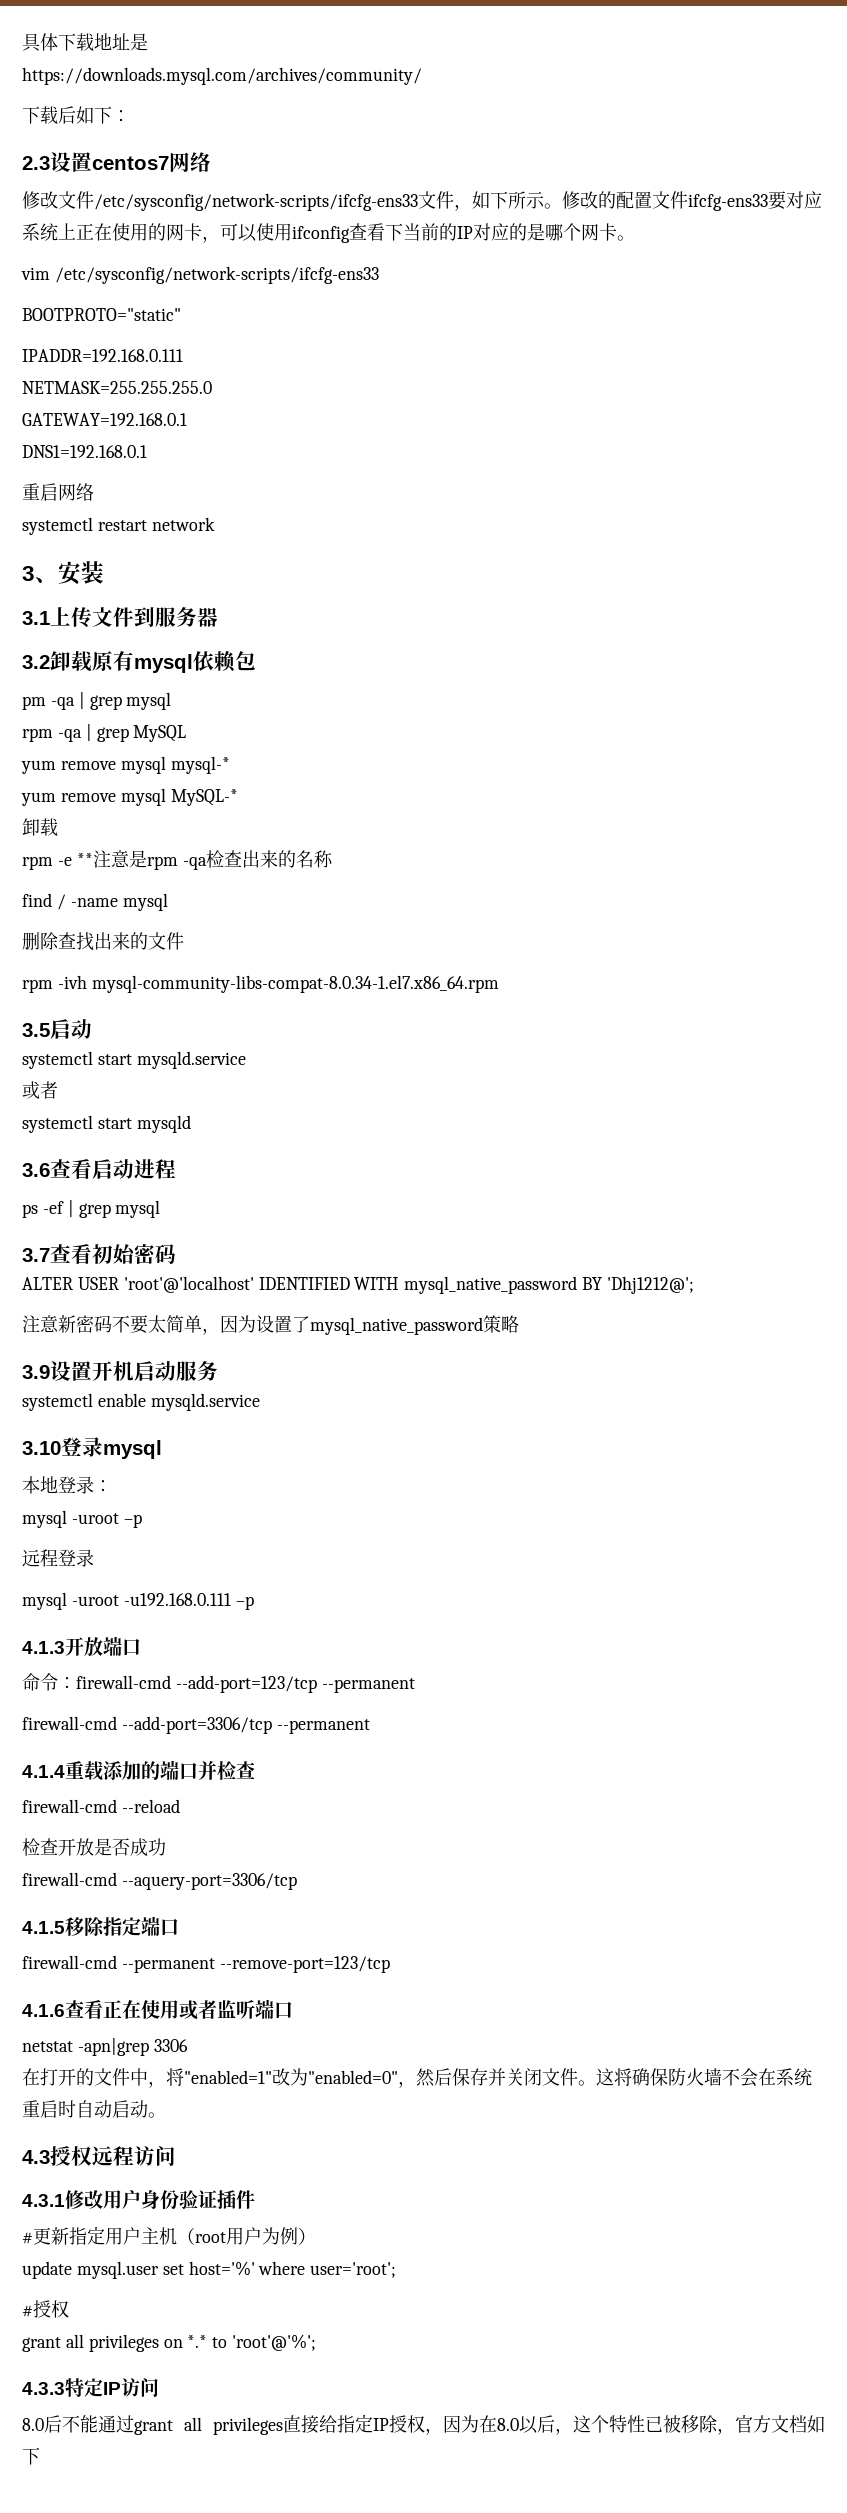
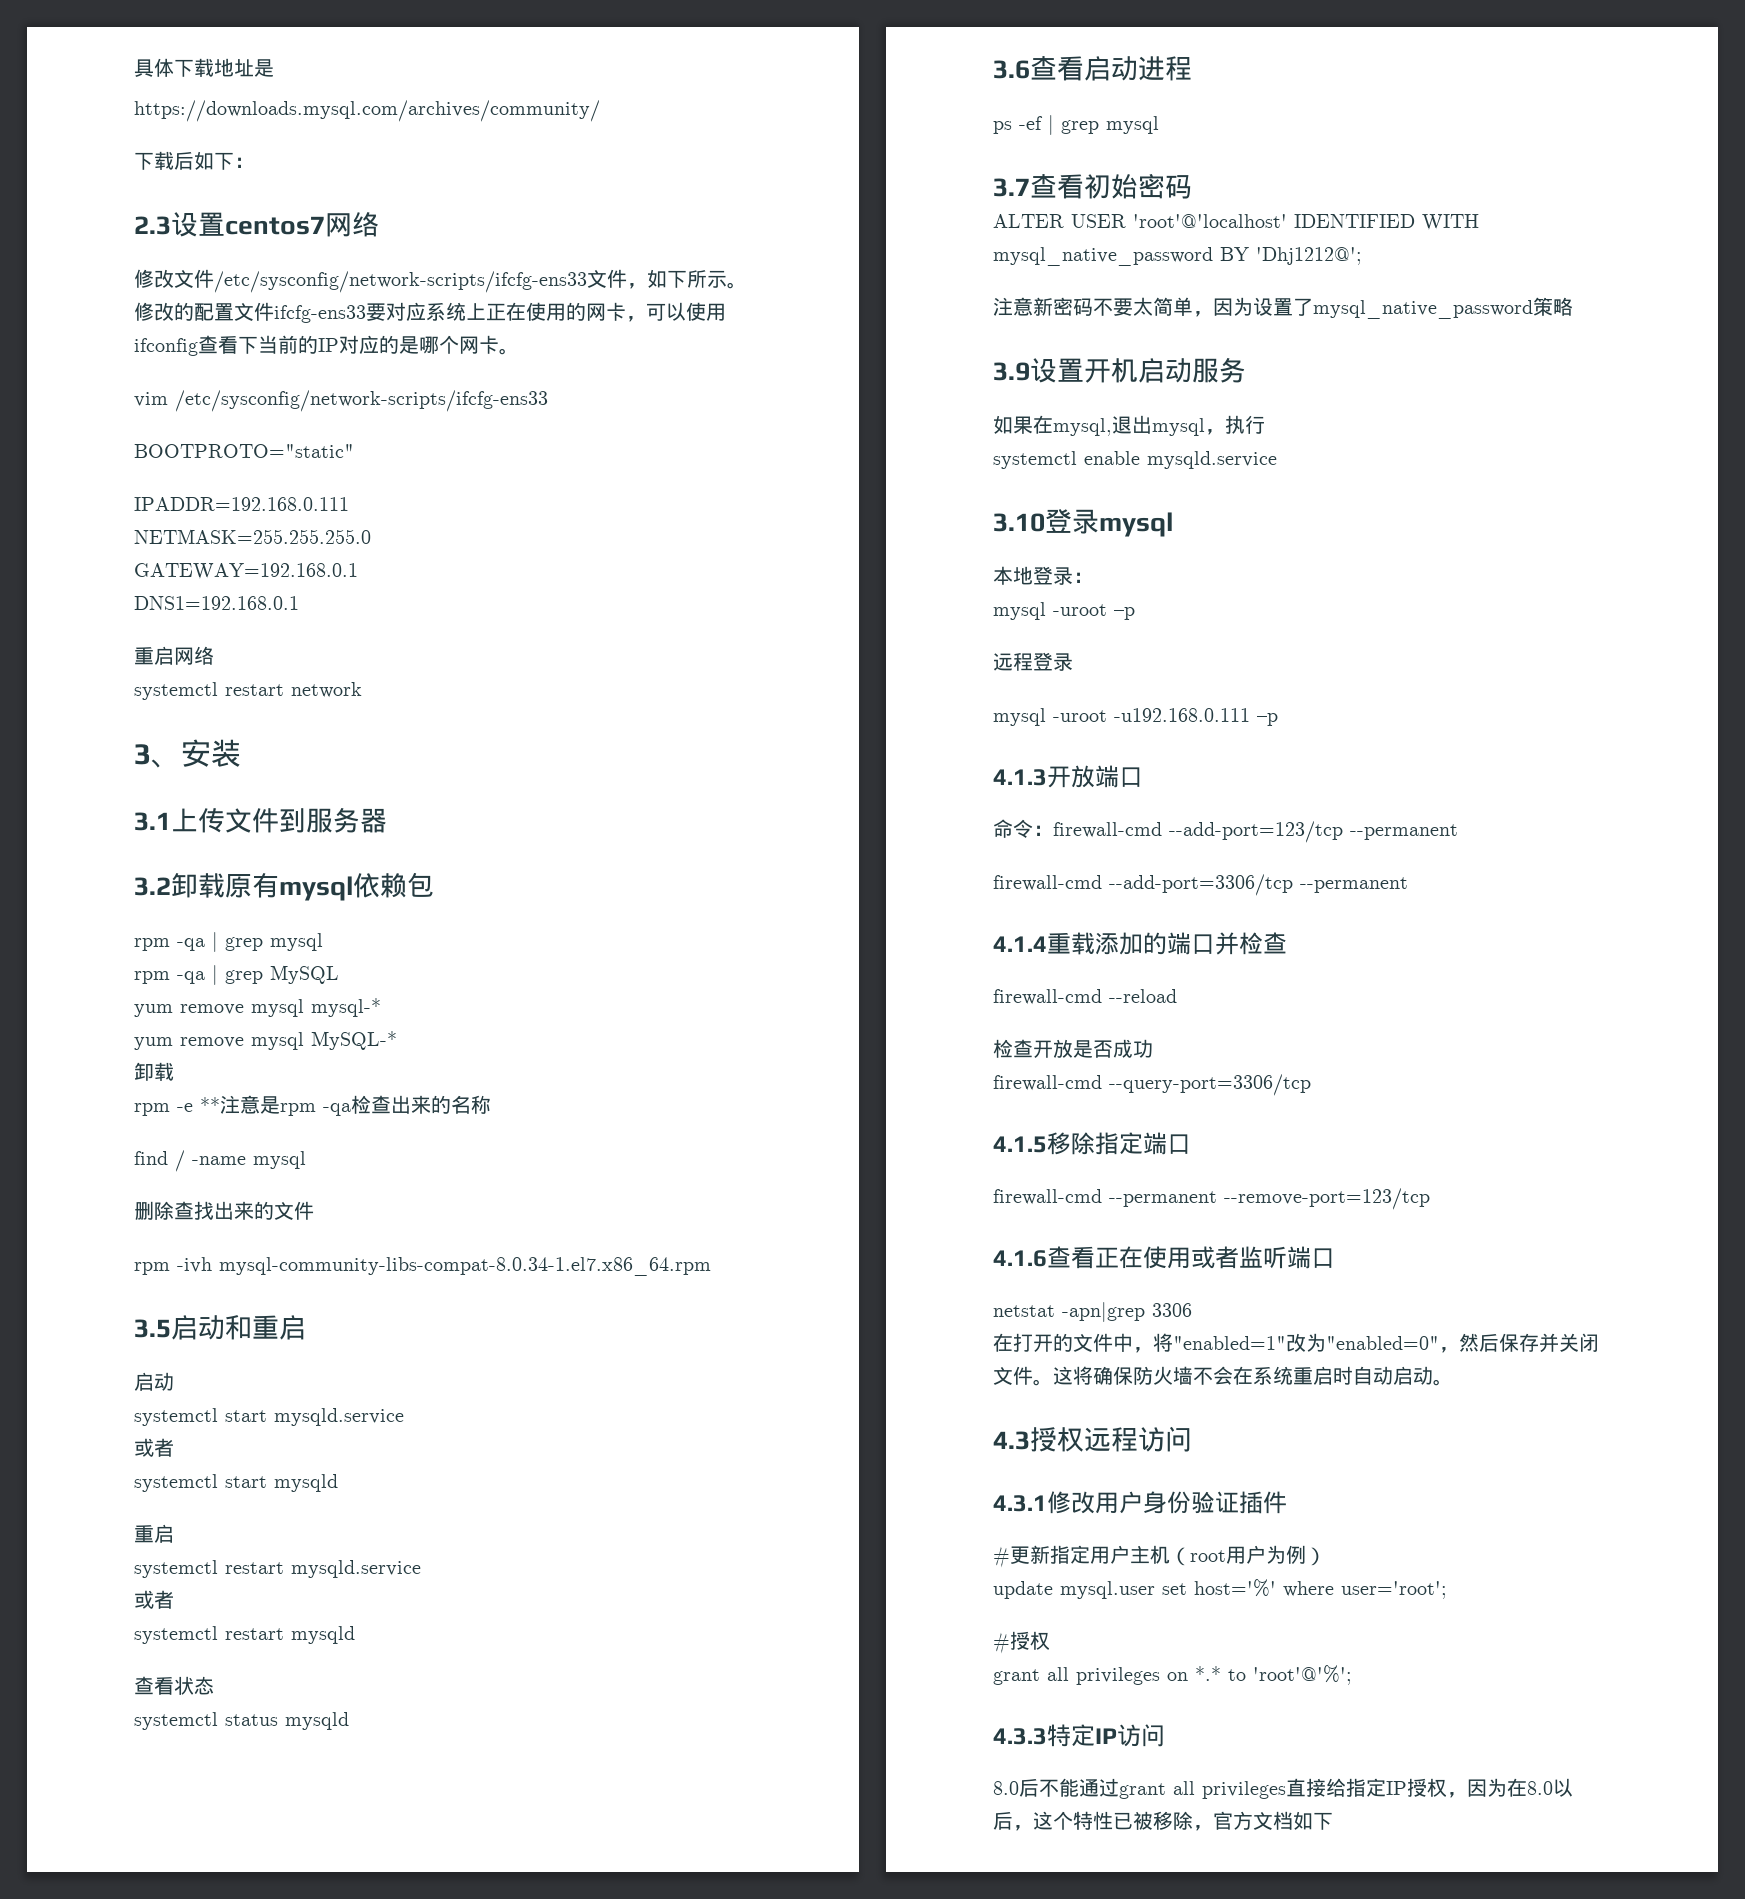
[22,696,46,710] pm -> [134,938,170,951] rpm
(92, 1029) none -> [225,1315,306,1340] [134,1372,174,1391] 和重启 // 启动
(191, 1124) none -> [134,1524,174,1543] [134,1560,421,1578] [134,1590,174,1609] [134,1626,355,1644] [134,1676,214,1695] [134,1712,349,1730] // 重启 // systemctl restart mysqld.service // 或者 // systemctl restart mysqld // 查看状态 // systemctl status mysqld
(218, 1371) none -> [993,415,1265,436] // 如果在mysql,退出mysql，执行
[121,1873,297,1890] --aquery-port=3306/tcp -> [1109,1074,1311,1096] --query-port=3306/tcp

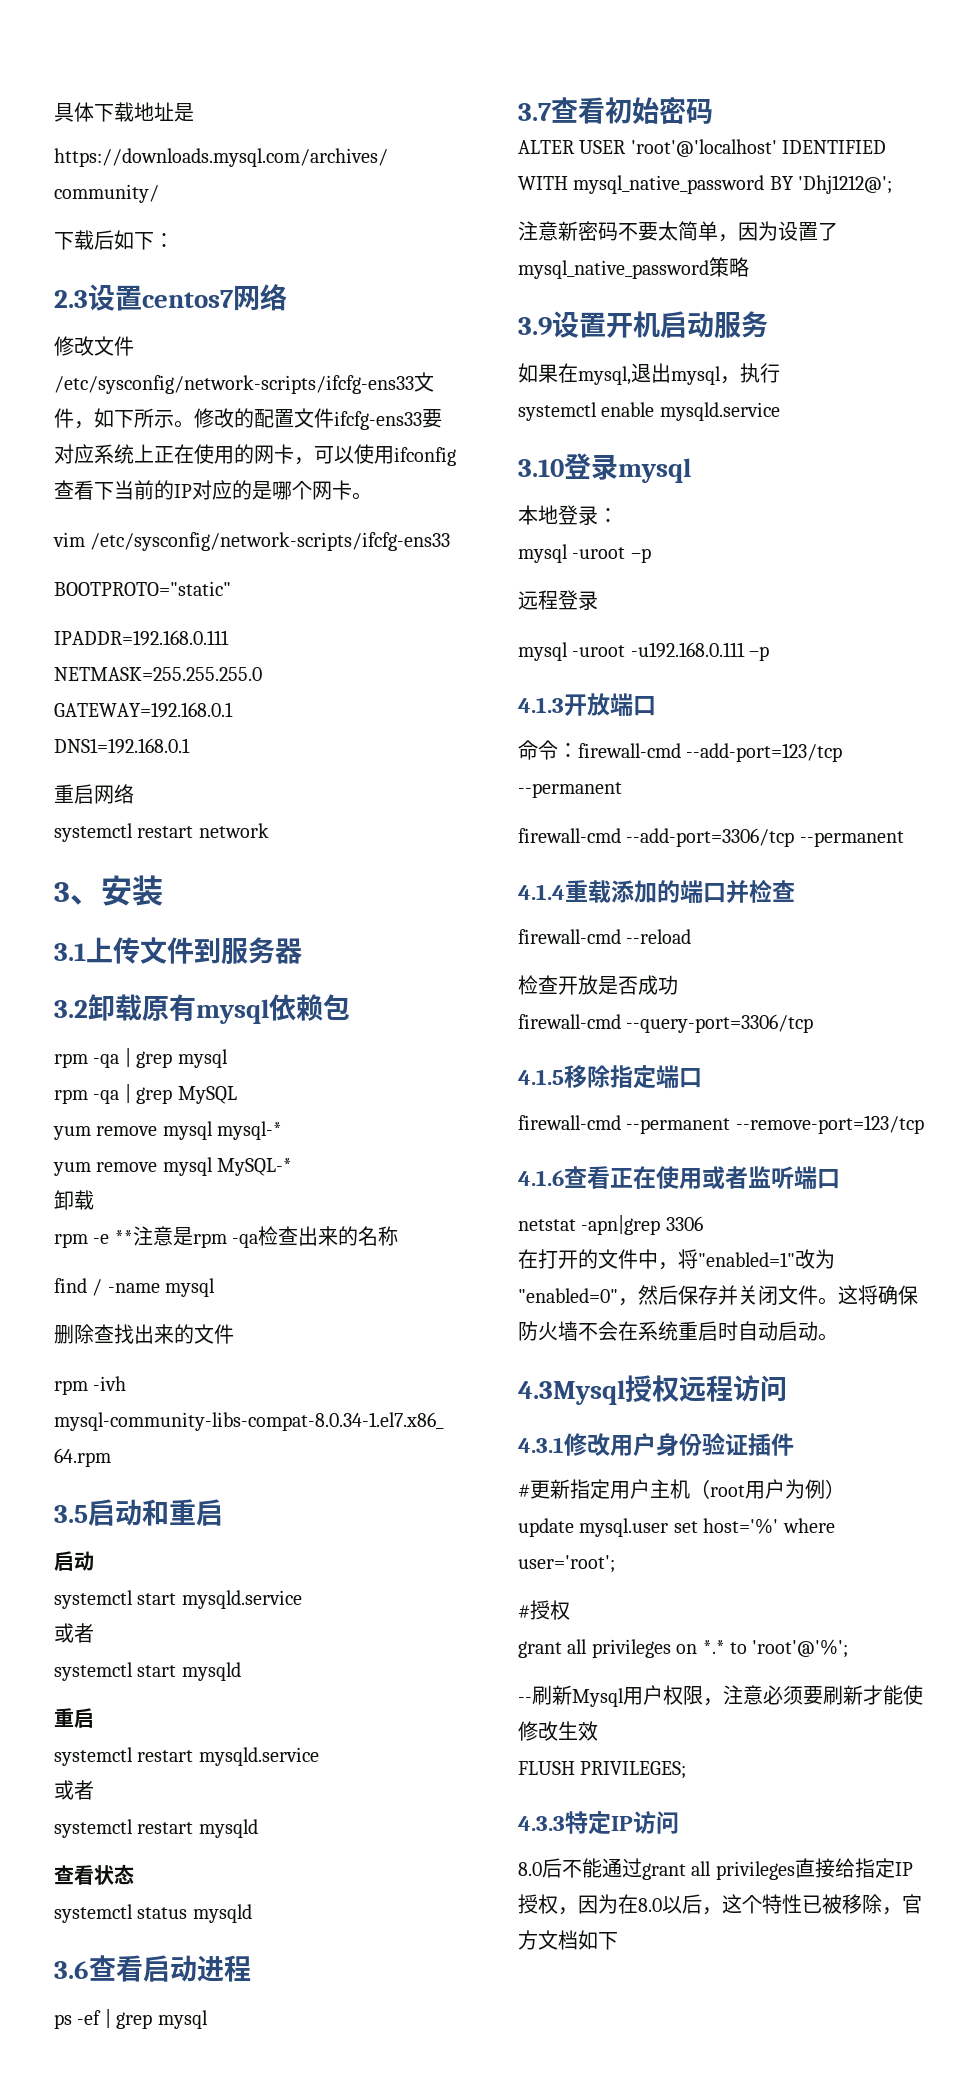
[993,1431,1030,1450] 4.3 -> [518,1380,625,1405] 4.3Mysql
(1352, 1675) none -> [518,1685,923,1707] [518,1721,598,1741] [518,1761,687,1779] // --刷新Mysql用户权限，注意必须要刷新才能使修改生效 // FLUSH PRIVILEGES;

